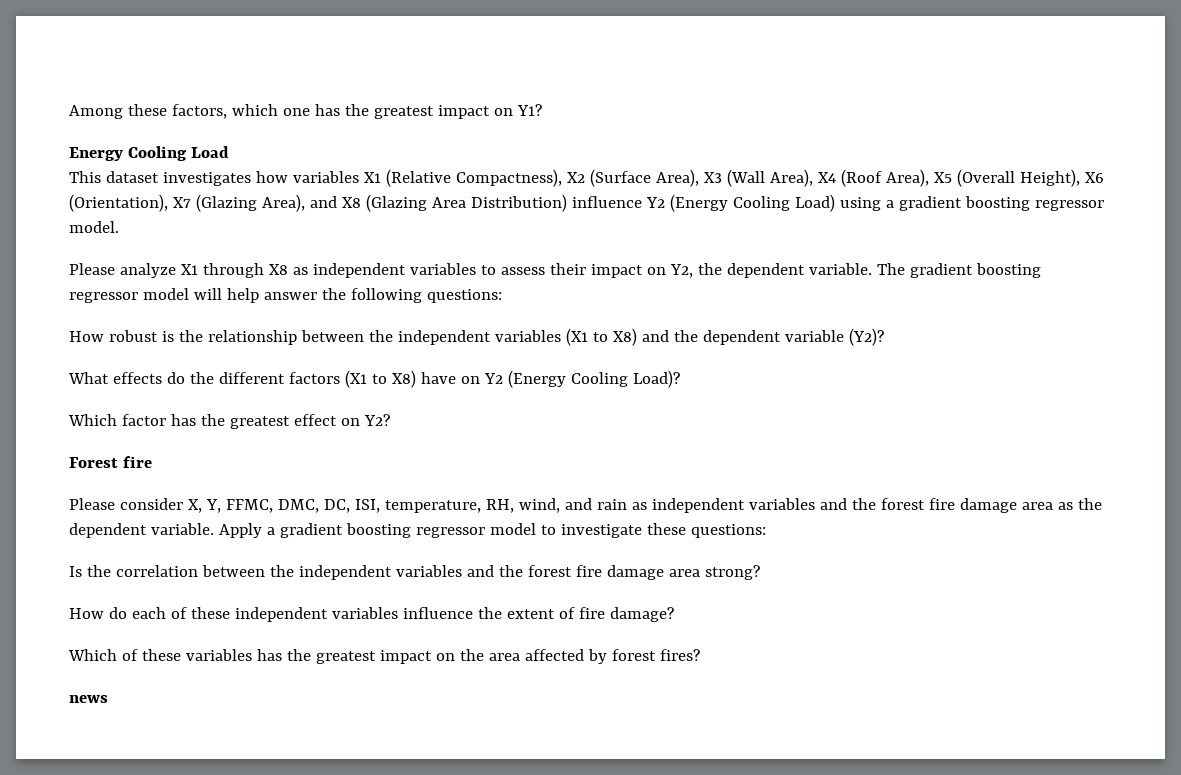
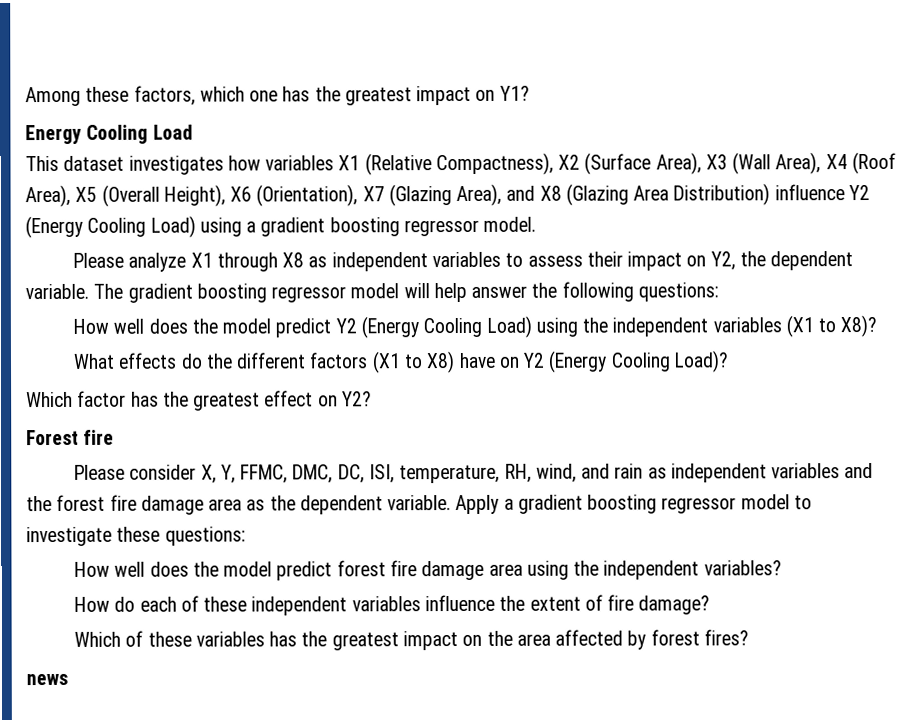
[108,330,364,345] robust is the relationship between -> [113,315,578,339] well does the model predict Y2 (Energy Cooling Load) using
[612,328,884,346] X8) and the dependent variable (Y2)? -> [840,314,878,338] X8)?
[69,565,760,580] Is the correlation between the independent variables and the forest fire damage area strong? -> [74,560,782,581] How well does the model predict forest fire damage area using the independent variables?

